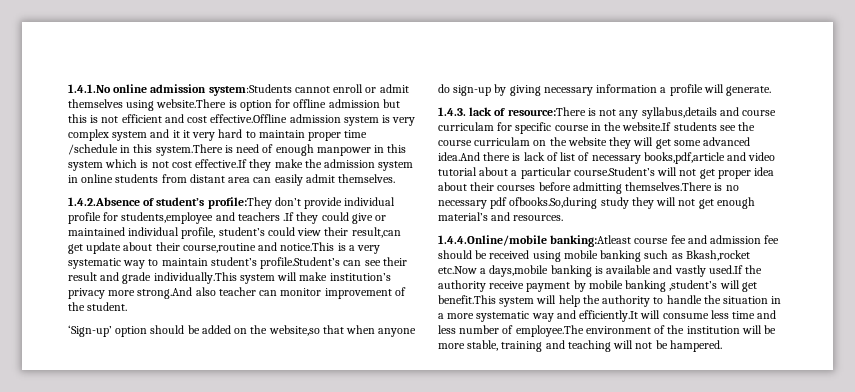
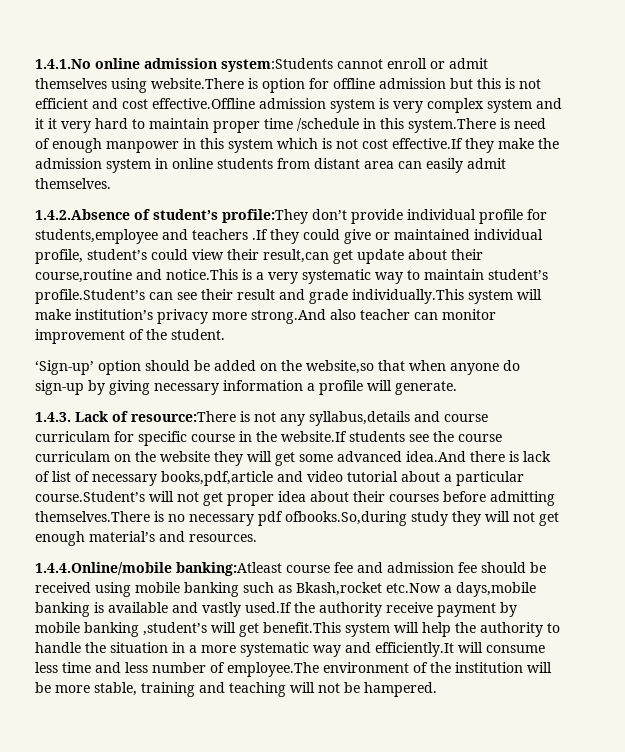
[469,107,493,116] lack -> [75,411,108,422] Lack

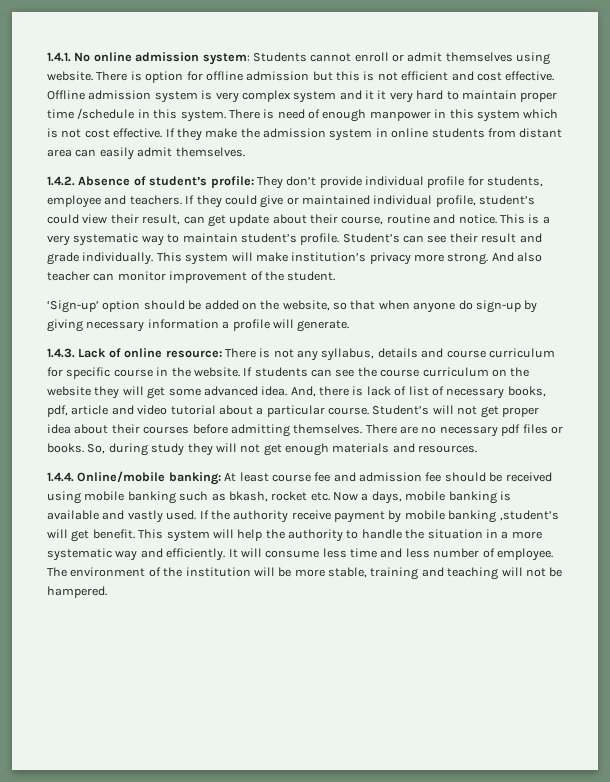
[35,58,333,72] 1.4.1.No online admission system:Students -> [47,52,307,65] 1.4.1. No online admission system: Students
[151,78,244,89] website.There -> [47,71,128,81] website. There
[152,98,255,109] effective.Offline -> [505,71,555,81] [47,90,85,100] effective. Offline
[408,118,496,133] system.There -> [180,109,260,122] system. There
[392,138,463,149] effective.If -> [113,128,175,138] effective. If
[35,209,308,224] 1.4.2.Absence of student’s profile:They -> [47,176,283,189] 1.4.2. Absence of student’s profile: They
[35,229,268,244] students,employee and teachers .If -> [487,176,544,187] [47,195,195,208] students, employee and teachers. If
[263,249,329,263] result,can -> [142,214,205,225] result, can
[35,269,238,283] course,routine and notice.This -> [341,214,525,225] course, routine and notice. This
[35,289,145,304] profile.Student’s -> [300,233,400,245] profile. Student’s
[352,289,464,304] individually.This -> [82,252,182,265] individually. This
[251,309,326,324] strong.And -> [447,252,514,265] strong. And
[306,360,374,374] website,so -> [282,300,347,311] website, so
[131,411,236,422] resource:There -> [124,348,256,358] online resource: There
[309,411,410,426] syllabus,details -> [321,348,418,361] syllabus, details
[35,431,110,442] curriculam -> [488,348,555,358] curriculum
[281,431,405,442] website.If students -> [193,367,332,377] website. If students can
[35,451,110,462] curriculam -> [422,367,489,377] curriculum
[406,451,466,462] idea.And -> [261,386,316,397] idea. And,
[161,471,273,486] books,pdf,article -> [507,386,546,397] [47,405,109,417] books, pdf, article
[35,491,145,502] course.Student’s -> [328,405,430,415] course. Student’s
[35,511,407,526] themselves.There is no necessary pdf ofbooks.So,during -> [293,424,563,437] [47,443,148,456] themselves. There are no necessary pdf files or books. So, during
[89,531,155,542] material’s -> [332,443,390,453] materials
[35,562,282,576] 1.4.4.Online/mobile banking:Atleast -> [47,471,269,485] 1.4.4. Online/mobile banking: At least
[296,582,536,597] Bkash,rocket etc.Now a days,mobile -> [228,491,446,504] bkash, rocket etc. Now a days, mobile
[245,602,292,613] used.If -> [166,510,209,520] used. If
[263,622,341,633] benefit.This -> [92,529,164,539] benefit. This
[375,642,454,657] efficiently.It -> [166,548,238,561] efficiently. It
[227,662,319,677] employee.The -> [496,548,553,561] [47,567,67,577] employee. The

